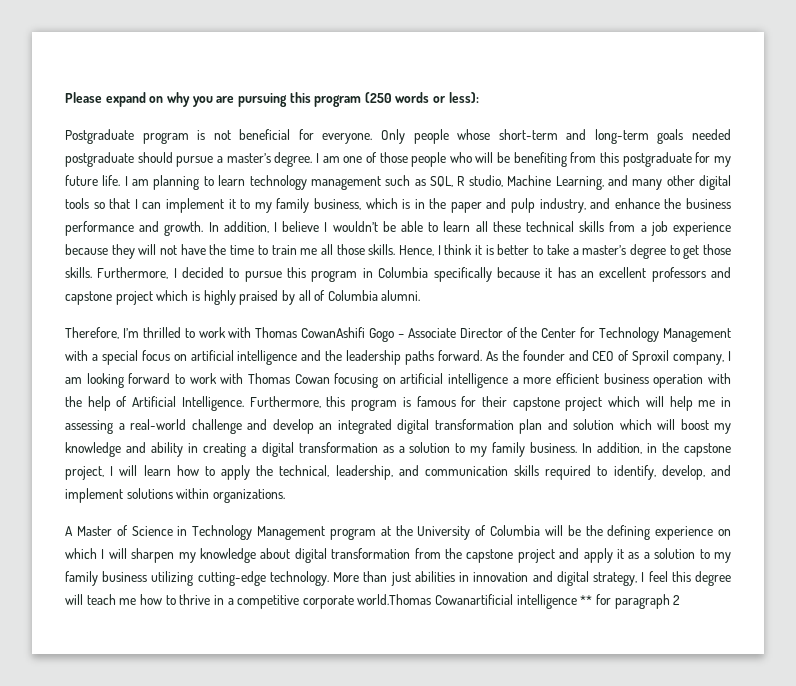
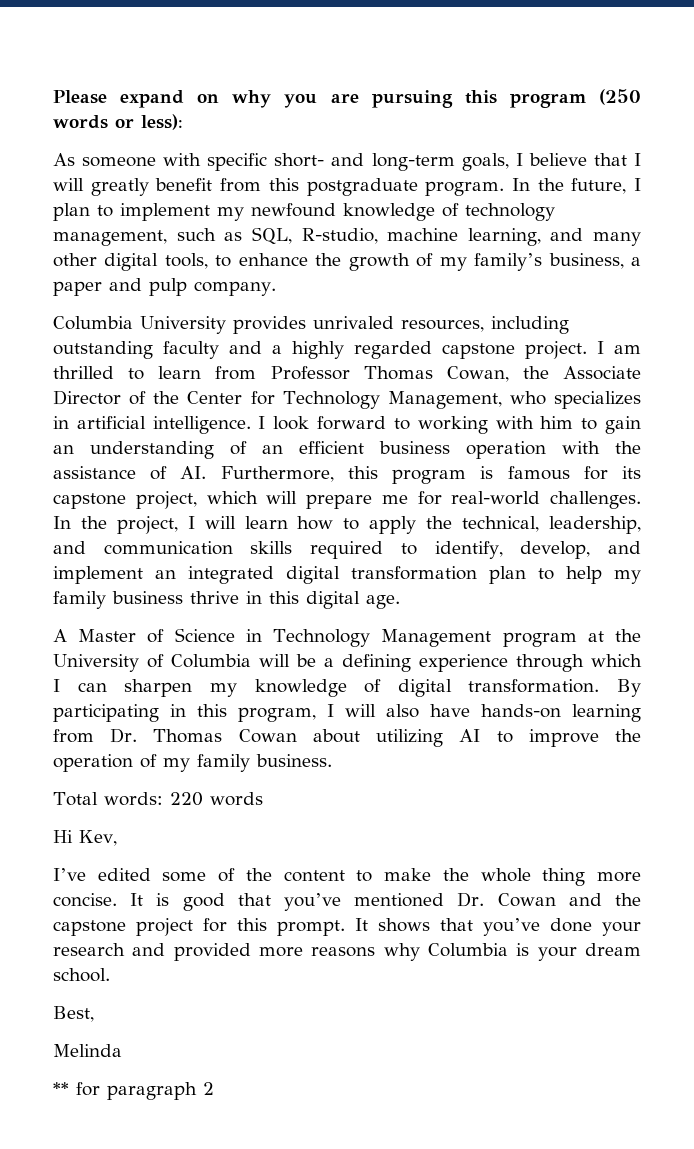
[65,129,731,144] [65,152,731,167] [65,175,731,190] [65,198,731,213] [65,221,732,236] [65,244,731,259] [65,267,731,282] [65,290,421,305] [65,327,404,342] Postgraduate program is not beneficial for everyone. Only people whose short-term and long-term goals needed postgraduate should pursue a master’s degree. I am one of those people who will be benefiting from this postgraduate for my future life. I am planning to learn technology management such as SQL, R studio, Machine Learning, and many other digital tools so that I can implement it to my family business, which is in the paper and pulp industry, and enhance the business performance and growth. In addition, I believe I wouldn’t be able to learn all these technical skills from a job experience because they will not have the time to train me all those skills. Hence, I think it is better to take a master’s degree to get those skills. Furthermore, I decided to pursue this program in Columbia specifically because it has an excellent professors and capstone project which is highly praised by all of Columbia alumni. // Therefore, I’m thrilled to work with Thomas CowanAshifi Gogo – -> [53,153,641,171] [53,178,641,196] [53,203,555,221] [53,227,641,246] [53,253,641,271] [53,278,276,296] [53,316,569,334] [53,341,641,359] [53,366,549,382] As someone with specific short- and long-term goals, I believe that I will greatly benefit from this postgraduate program. In the future, I plan to implement my newfound knowledge of technology management, such as SQL, R-studio, machine learning, and many other digital tools, to enhance the growth of my family’s business, a paper and pulp company. // Columbia University provides unrivaled resources, including outstanding faculty and a highly regarded capstone project. I am thrilled to learn from Professor Thomas Cowan, the
[662,328,731,342] [65,350,731,365] [65,373,552,388] Management with a special focus on artificial intelligence and the leadership paths forward. As the founder and CEO of Sproxil company, I am looking forward to work with Thomas Cowan focusing on artificial intelligence a more -> [387,391,641,409] [53,416,641,434] [53,441,283,459] Management, who specializes in artificial intelligence. I look forward to working with him to gain an understanding of an
[87,396,244,411] help of Artificial Intelligence. -> [53,466,207,480] assistance of AI.
[481,396,732,411] [65,419,731,434] [65,442,732,457] their capstone project which will help me in assessing a real-world challenge and develop an integrated digital transformation plan and solution which will boost my knowledge and ability in creating a digital transformation as a solution to my family business. In addition, in the capstone -> [622,466,641,479] [53,491,641,509] [53,516,107,529] its capstone project, which will prepare me for real-world challenges. In the
[126,488,285,503] solutions within organizations. -> [155,566,641,584] [53,591,400,609] an integrated digital transformation plan to help my family business thrive in this digital age.
[585,525,603,536] the -> [324,658,334,667] a
[718,529,731,536] on -> [516,654,584,672] through
[108,548,127,559] will -> [77,682,107,692] can
[260,548,731,563] [65,571,732,586] [65,594,577,609] about digital transformation from the capstone project and apply it as a solution to my family business utilizing cutting-edge technology. More than just abilities in innovation and digital strategy, I feel this degree will teach me how to thrive in a competitive corporate world.Thomas Cowanartificial intelligence -> [364,679,641,697] [53,704,641,722] [53,728,641,747] [53,754,332,772] [53,792,263,806] [53,830,117,846] [53,868,642,886] [53,892,642,911] [53,918,641,936] [53,943,641,961] [53,968,110,982] [53,1006,94,1022] [53,1044,122,1057] of digital transformation. By participating in this program, I will also have hands-on learning from Dr. Thomas Cowan about utilizing AI to improve the operation of my family business. // Total words: 220 words // Hi Kev, // I’ve edited some of the content to make the whole thing more concise. It is good that you’ve mentioned Dr. Cowan and the capstone project for this prompt. It shows that you’ve done your research and provided more reasons why Columbia is your dream school. // Best, // Melinda //

